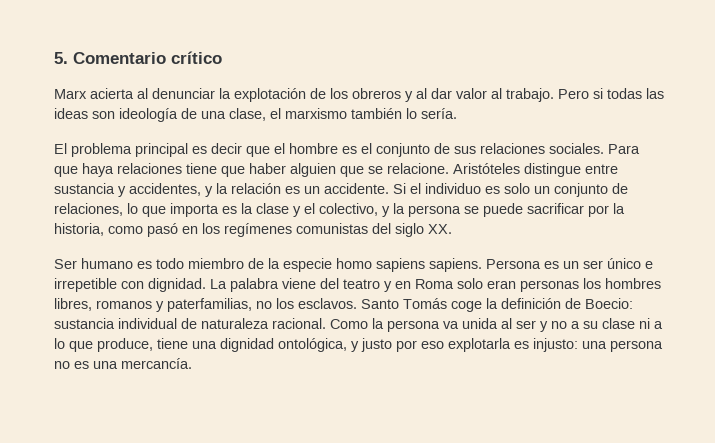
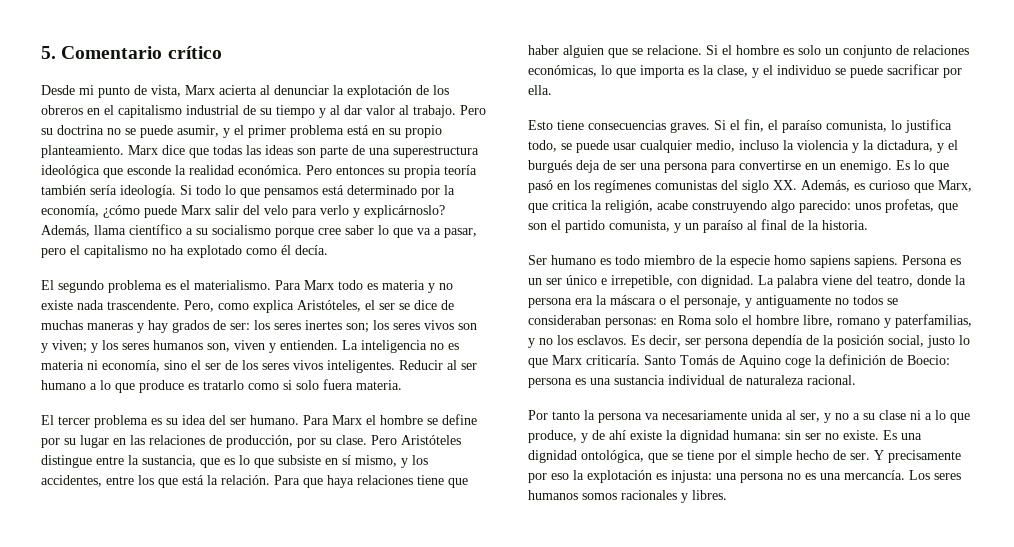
(222, 57) none -> [41,85,181,98] Desde mi punto de vista,
(401, 93) none -> [87,105,315,118] en el capitalismo industrial de su tiempo
[593,88,603,99] si -> [41,125,442,138] [41,145,209,158] su doctrina no se puede asumir, y el primer problema está en su propio planteamiento. Marx dice que
[119,108,178,122] ideología -> [320,146,348,158] parte
[229,108,457,121] [54,143,604,157] clase, el marxismo también lo sería. // El problema principal es decir que el hombre es el conjunto de sus relaciones sociales. -> [393,146,479,158] [41,165,477,178] [41,185,455,198] [41,205,445,218] [41,224,477,238] [41,245,328,258] [41,280,453,293] [41,300,454,313] [41,320,477,333] [41,340,459,353] [41,360,477,373] [41,379,402,393] [41,414,477,428] [41,435,461,448] [41,455,428,468] [41,475,270,488] superestructura ideológica que esconde la realidad económica. Pero entonces su propia teoría también sería ideología. Si todo lo que pensamos está determinado por la economía, ¿cómo puede Marx salir del velo para verlo y explicárnoslo? Además, llama científico a su socialismo porque cree saber lo que va a pasar, pero el capitalismo no ha explotado como él decía. // El segundo problema es el materialismo. Para Marx todo es materia y no existe nada trascendente. Pero, como explica Aristóteles, el ser se dice de muchas maneras y hay grados de ser: los seres inertes son; los seres vivos son y viven; y los seres humanos son, viven y entienden. La inteligencia no es materia ni economía, sino el ser de los seres vivos inteligentes. Reducir al ser humano a lo que produce es tratarlo como si solo fuera materia. // El tercer problema es su idea del ser humano. Para Marx el hombre se define por su lugar en las relaciones de producción, por su clase. Pero Aristóteles distingue entre la sustancia, que es lo que subsiste en sí mismo, y los accidentes, entre los que está la relación.
[453,163,618,177] [54,183,481,197] Aristóteles distingue entre sustancia y accidentes, y la relación es un accidente. Si el individuo -> [706,45,779,55] Si el hombre
[54,203,123,216] relaciones, -> [913,45,969,55] [528,65,597,77] relaciones económicas,
[256,203,625,217] [54,223,143,236] clase y el colectivo, y la persona se puede sacrificar por la historia, como -> [717,64,962,78] [528,85,552,95] [528,119,952,133] [528,140,958,153] [528,160,949,173] clase, y el individuo se puede sacrificar por ella. // Esto tiene consecuencias graves. Si el fin, el paraíso comunista, lo justifica todo, se puede usar cualquier medio, incluso la violencia y la dictadura, y el burgués deja de ser una persona para convertirse en un enemigo. Es lo que
(452, 229) none -> [801,180,972,193] [528,199,958,213] [528,219,868,233] Además, es curioso que Marx, que critica la religión, acabe construyendo algo parecido: unos profetas, que son el partido comunista, y un paraíso al final de la historia.
[54,278,117,292] irrepetible -> [611,275,673,288] irrepetible,
[343,278,661,292] [54,298,152,311] teatro y en Roma solo eran personas los hombres libres, romanos -> [877,275,966,287] [528,295,898,308] [528,315,880,328] teatro, donde la persona era la máscara o el personaje, y antiguamente no todos se consideraban personas: en Roma solo el hombre libre, romano
(252, 305) none -> [528,338,535,348] y
[361,298,447,309] Santo Tomás -> [631,335,970,348] [528,355,781,368] Es decir, ser persona dependía de la posición social, justo lo que Marx criticaría. Santo Tomás de Aquino
(633, 303) none -> [528,378,611,388] persona es una
[330,319,368,329] Como -> [528,410,580,420] // Por tanto
(459, 325) none -> [662,410,747,420] necesariamente
[516,320,536,329] ser -> [800,413,820,422] ser,
[157,338,578,352] tiene una dignidad ontológica, y justo por eso explotarla es injusto: -> [581,430,922,443] [528,450,961,463] [528,470,712,483] y de ahí existe la dignidad humana: sin ser no existe. Es una dignidad ontológica, que se tiene por el simple hecho de ser. Y precisamente por eso la explotación es injusta:
(192, 363) none -> [909,470,961,480] [528,490,727,503] Los seres humanos somos racionales y libres.

